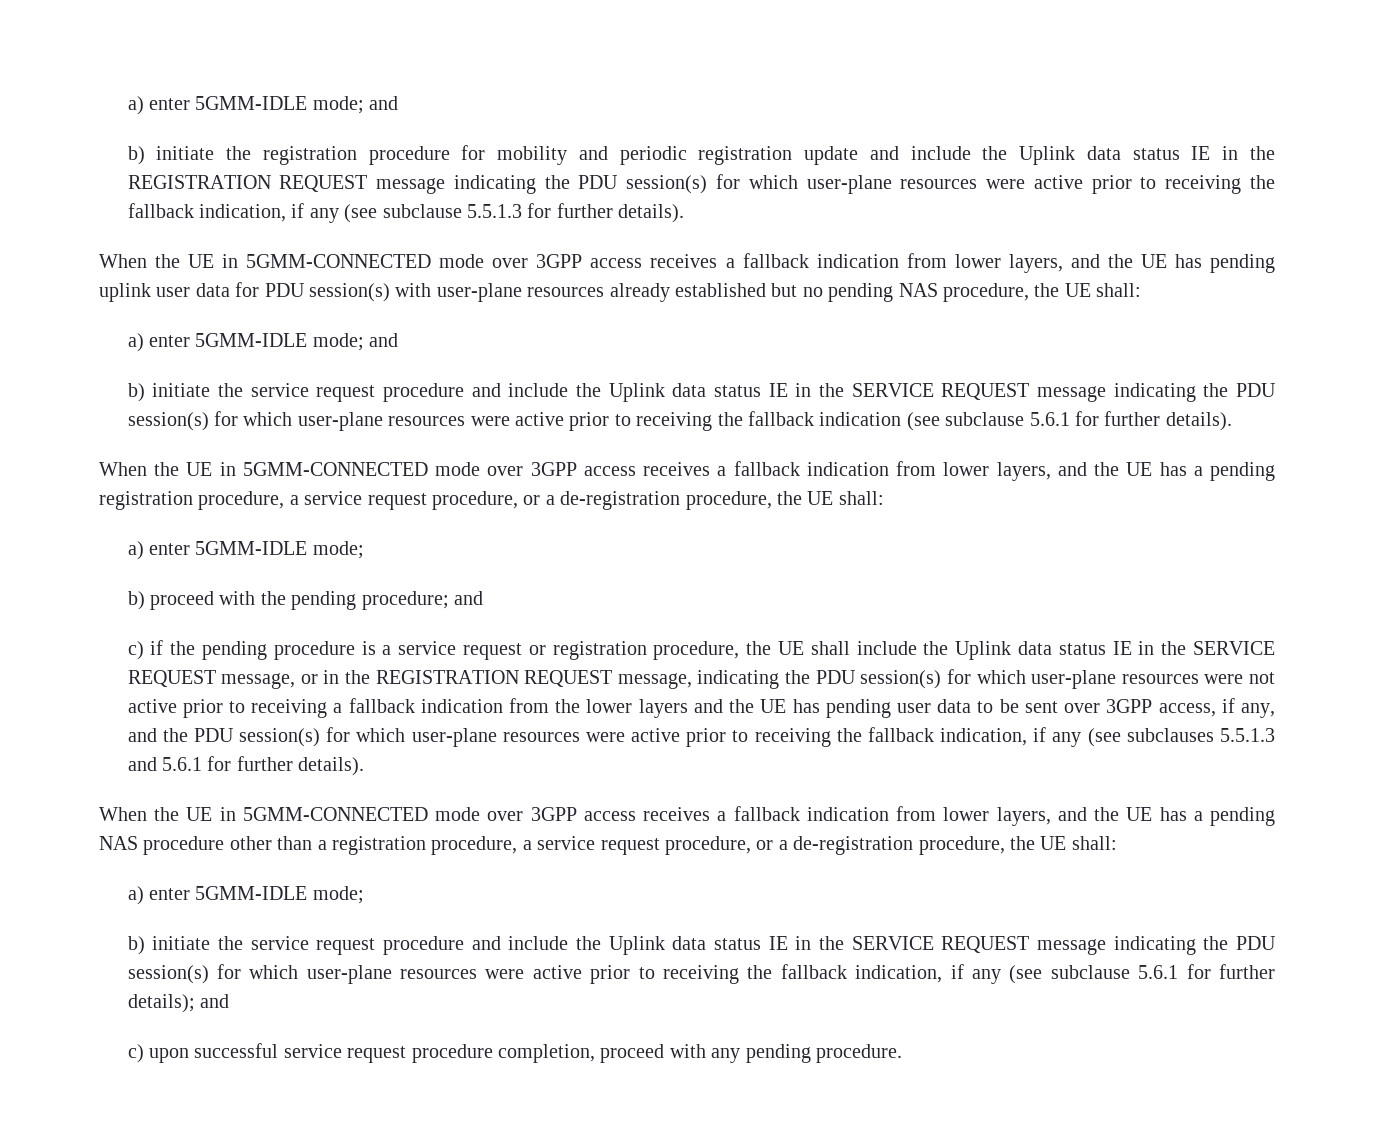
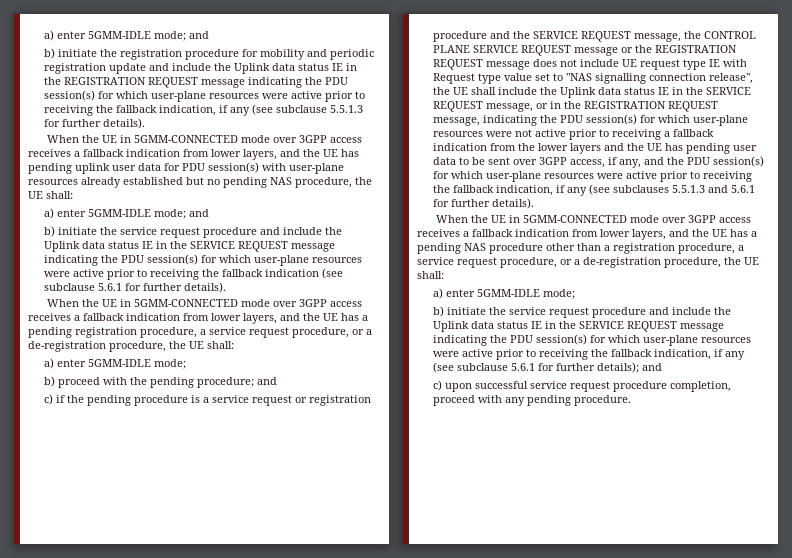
[653,641,740,660] procedure, -> [432,31,756,42] [432,45,737,56] [432,59,747,70] [432,73,753,84] procedure and the SERVICE REQUEST message, the CONTROL PLANE SERVICE REQUEST message or the REGISTRATION REQUEST message does not include UE request type IE with Request type value set to "NAS signalling connection release",

